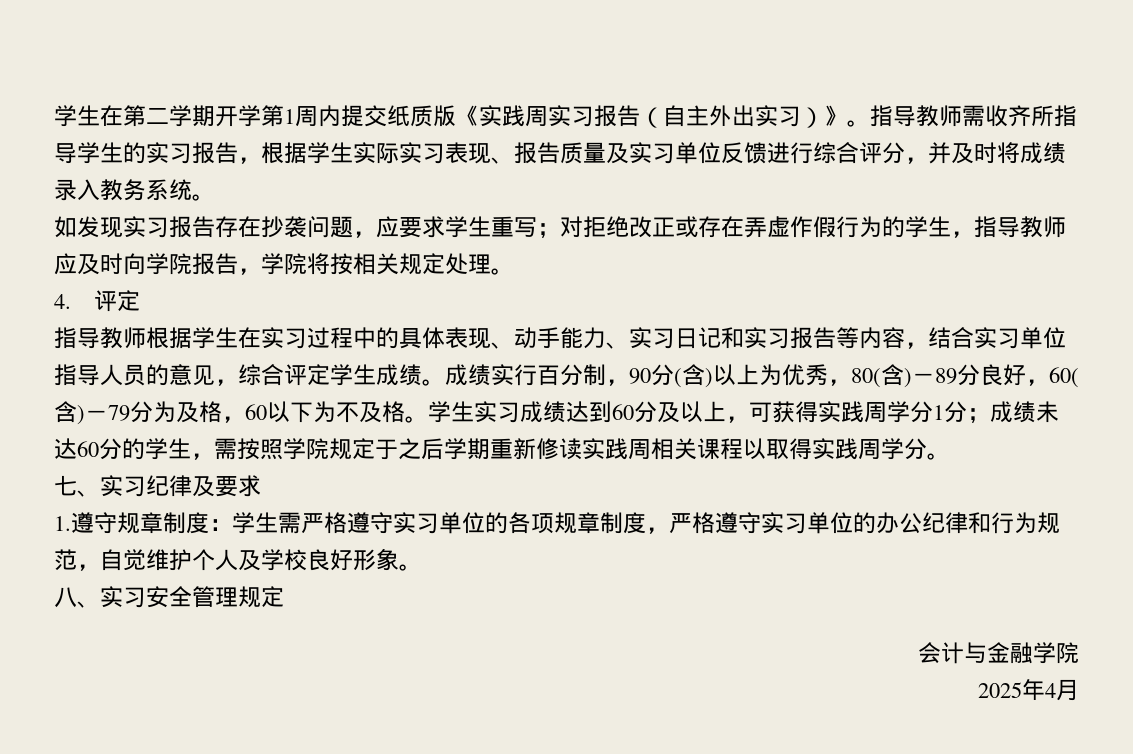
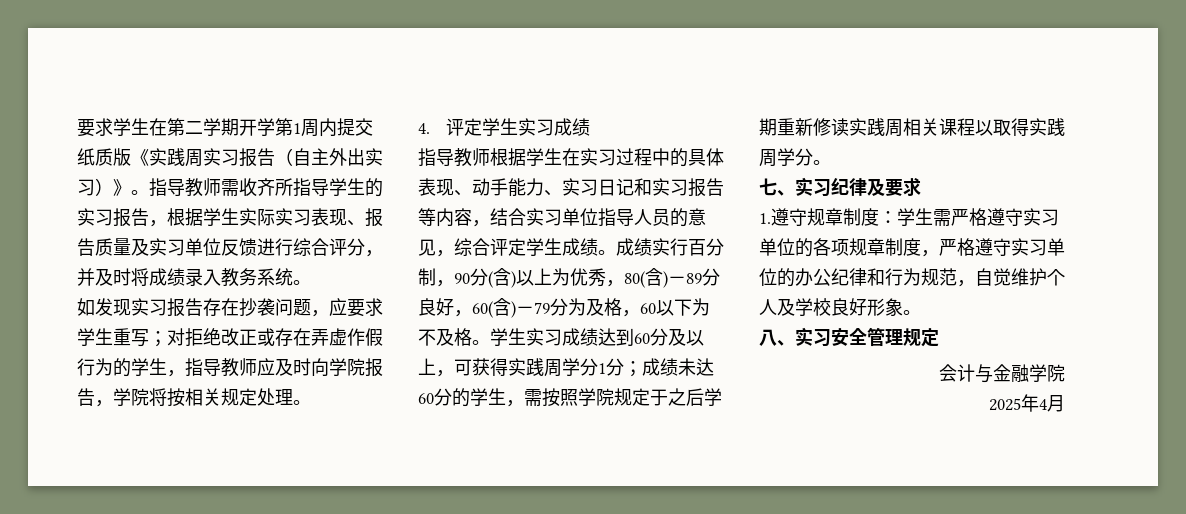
(54, 116) none -> [77,118,113,137] 要求
(141, 300) none -> [482,118,591,136] 学生实习成绩

